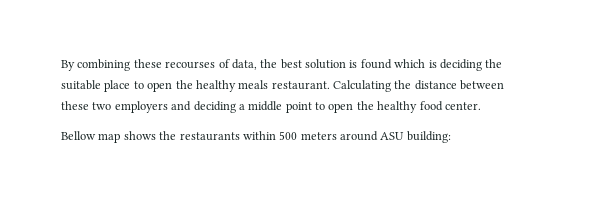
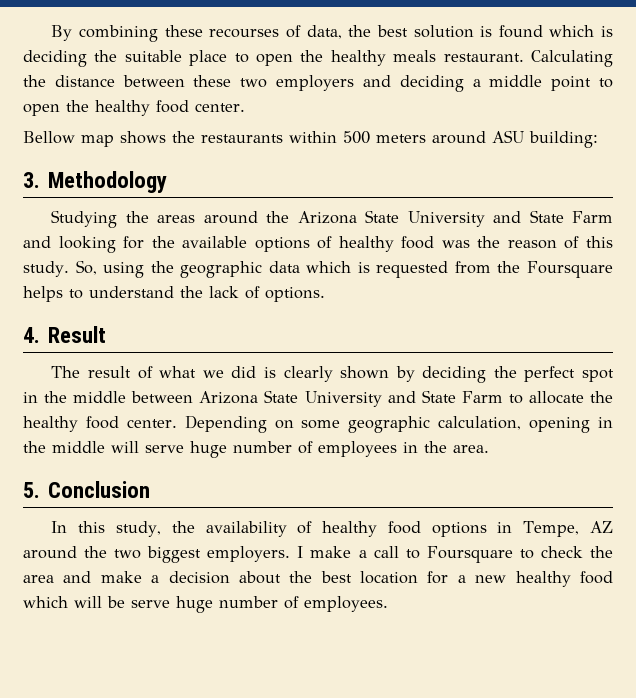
(451, 137) none -> [23,171,168,193] [51,210,613,228] [23,236,614,253] [23,260,613,278] [23,286,325,302] [23,326,107,343] [51,366,614,383] [23,390,613,407] [23,415,613,433] [23,441,489,458] [23,481,151,498] [51,521,613,537] [23,546,614,563] [23,571,613,587] [23,596,388,613] // 3. Methodology // Studying the areas around the Arizona State University and State Farm and looking for the available options of healthy food was the reason of this study. So, using the geographic data which is requested from the Foursquare helps to understand the lack of options. // 4. Result // The result of what we did is clearly shown by deciding the perfect spot in the middle between Arizona State University and State Farm to allocate the healthy food center. Depending on some geographic calculation, opening in the middle will serve huge number of employees in the area. // 5. Conclusion // In this study, the availability of healthy food options in Tempe, AZ around the two biggest employers. I make a call to Foursquare to check the area and make a decision about the best location for a new healthy food which will be serve huge number of employees.

